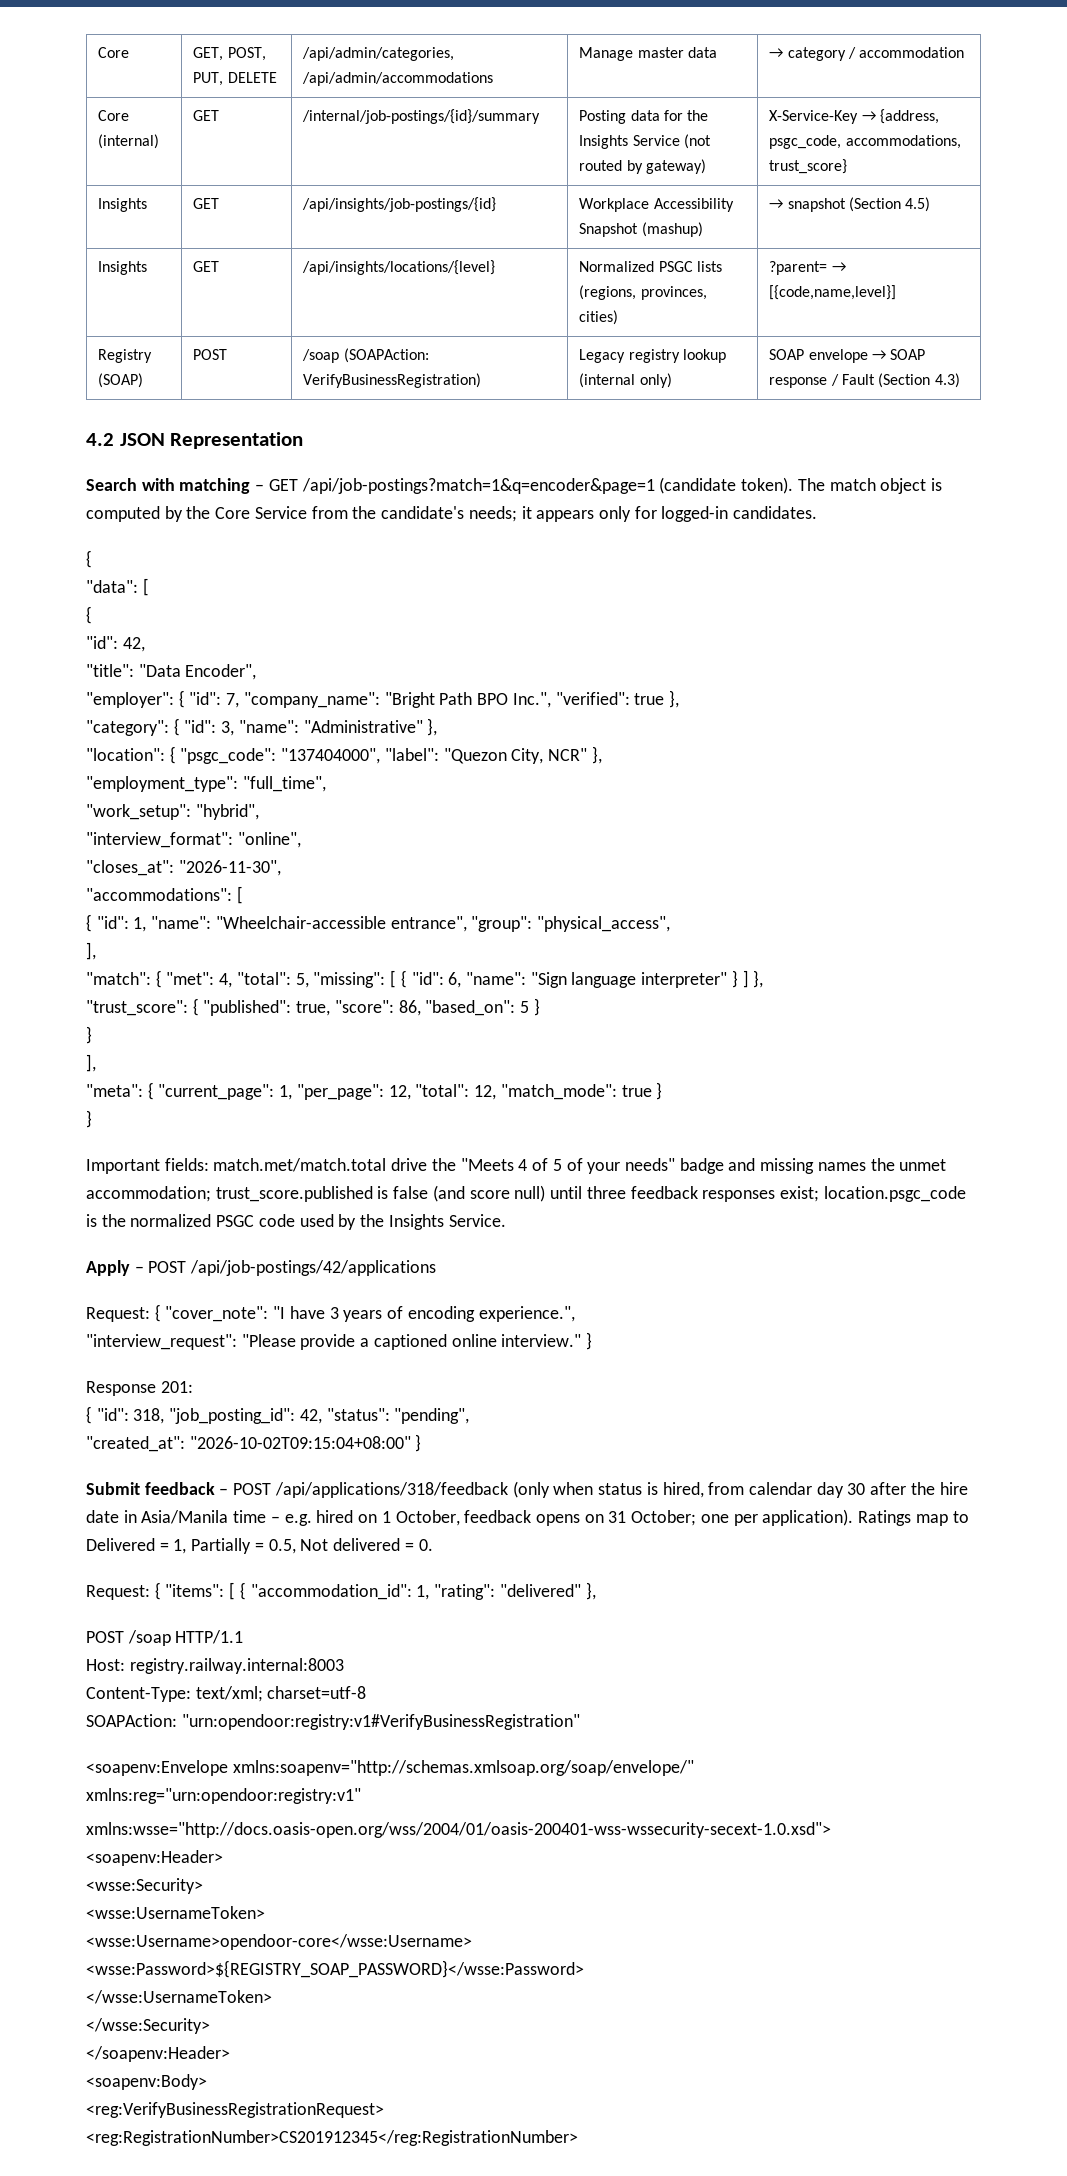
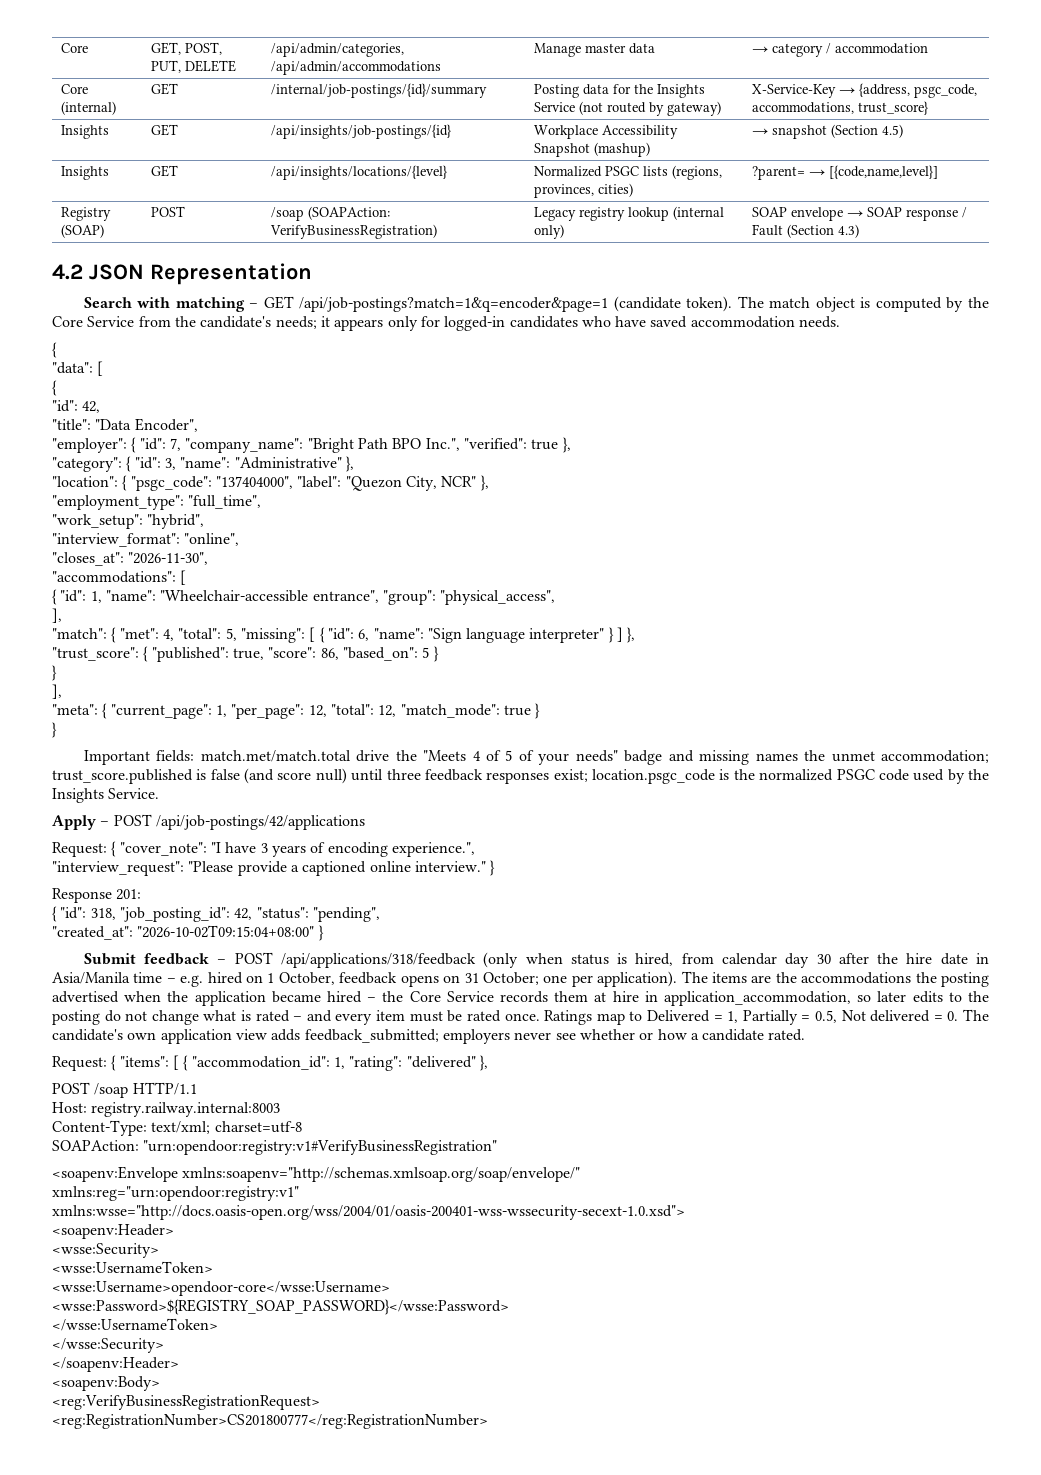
[733,506,818,519] candidates. -> [509,316,841,328] candidates who have saved accommodation needs.
(854, 1517) none -> [681,971,989,987] [52,991,990,1006] [52,1010,540,1025] The items are the accommodations the posting advertised when the application became hired – the Core Service records them at hire in application_accommodation, so later edits to the posting do not change what is rated – and every item must be rated once.
(433, 1545) none -> [963,1009,990,1021] [52,1029,806,1044] The candidate's own application view adds feedback_submitted; employers never see whether or how a candidate rated.
[86,2130,578,2146] <reg:RegistrationNumber>CS201912345</reg:RegistrationNumber> -> [52,1414,488,1429] <reg:RegistrationNumber>CS201800777</reg:RegistrationNumber>

